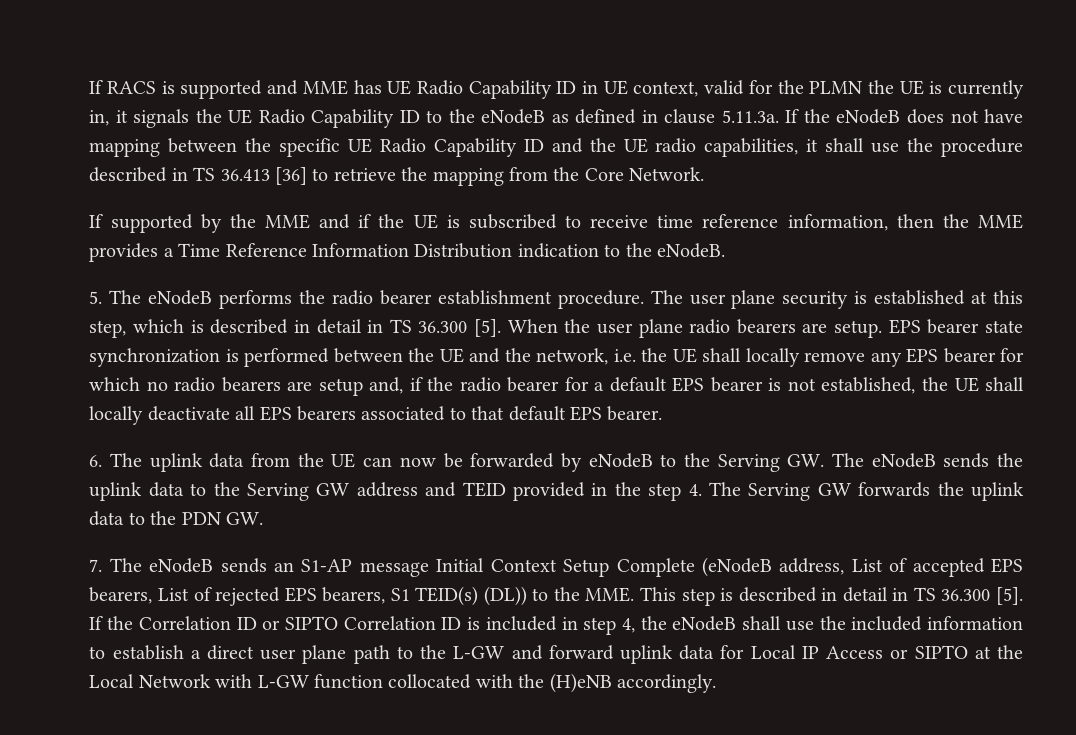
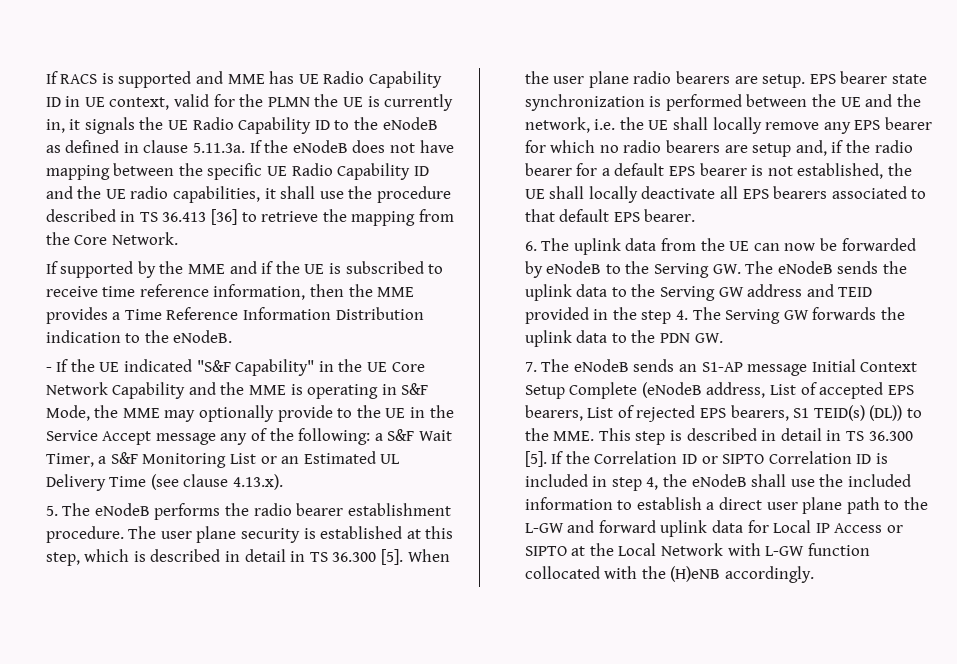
(725, 250) none -> [45,359,425,376] [45,382,429,399] [45,405,454,422] [45,428,452,445] [45,451,401,468] [45,474,283,491] // - If the UE indicated "S&F Capability" in the UE Core Network Capability and the MME is operating in S&F Mode, the MME may optionally provide to the UE in the Service Accept message any of the following: a S&F Wait Timer, a S&F Monitoring List or an Estimated UL Delivery Time (see clause 4.13.x).

